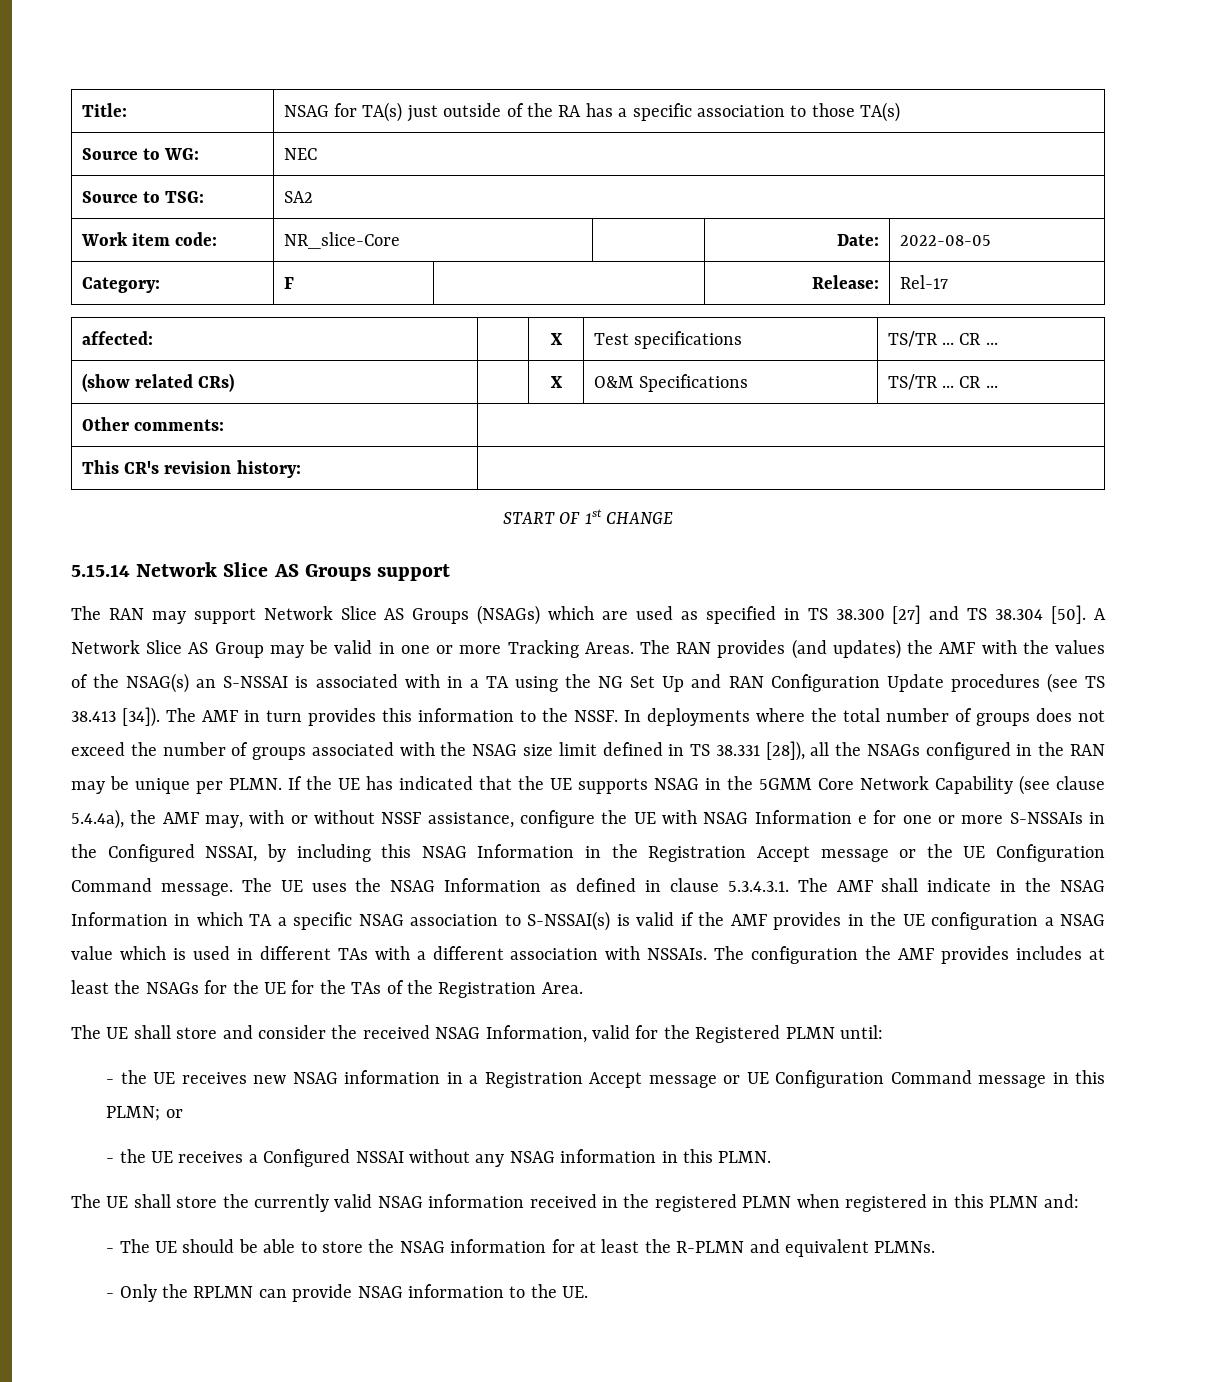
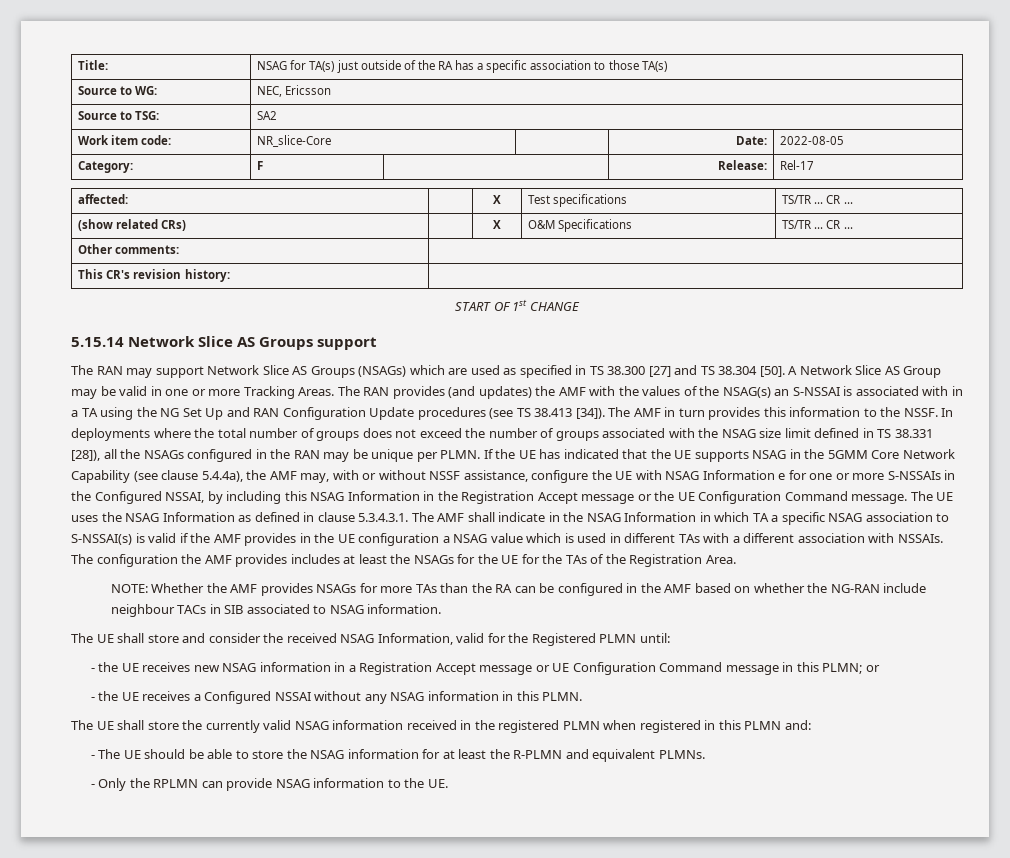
[283,148,317,160] NEC -> [257,85,332,97] NEC, Ericsson
(583, 988) none -> [110,583,927,596] [110,604,442,617] // NOTE: Whether the AMF provides NSAGs for more TAs than the RA can be configured in the AMF based on whether the NG-RAN include neighbour TACs in SIB associated to NSAG information.

